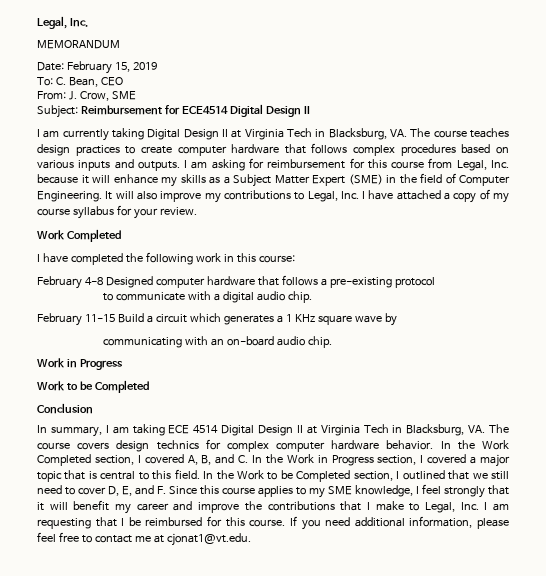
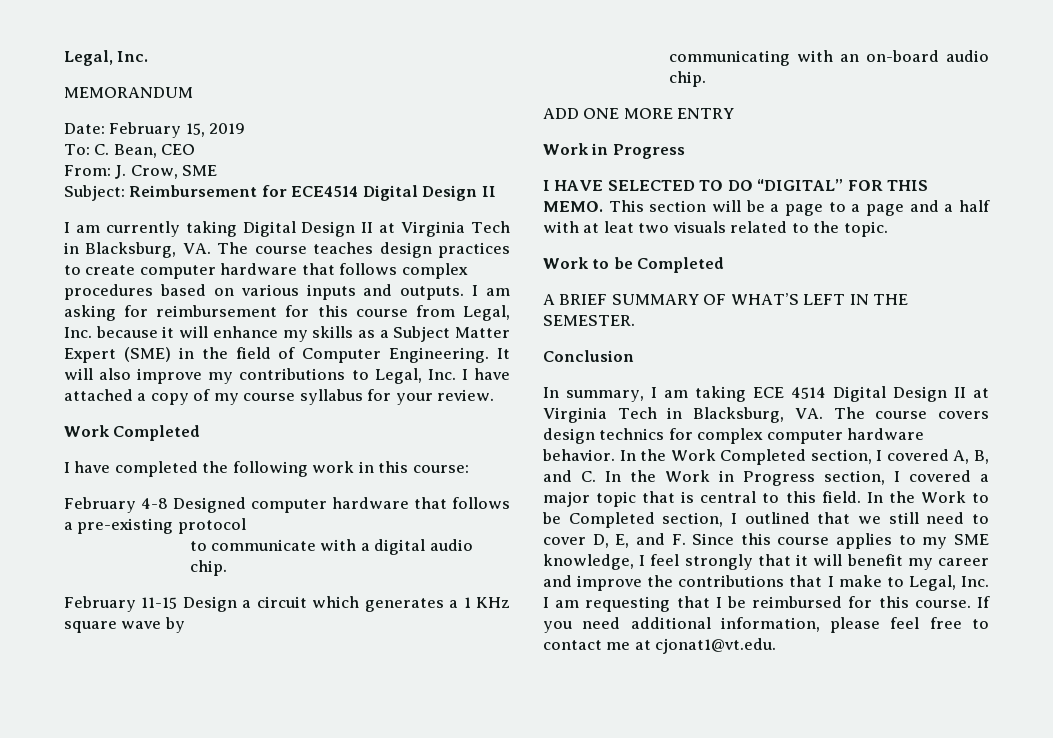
[117,313,144,323] Build -> [182,596,237,612] Design
(332, 342) none -> [543,108,735,119] // ADD ONE MORE ENTRY
[37,380,149,393] Work to be Completed -> [543,179,929,191] [543,200,991,216] [543,221,888,237] [543,257,725,273] [543,293,909,305] [543,315,635,326] I HAVE SELECTED TO DO “DIGITAL” FOR THIS MEMO. This section will be a page to a page and a half with at leat two visuals related to the topic. // Work to be Completed // A BRIEF SUMMARY OF WHAT’S LEFT IN THE SEMESTER.

